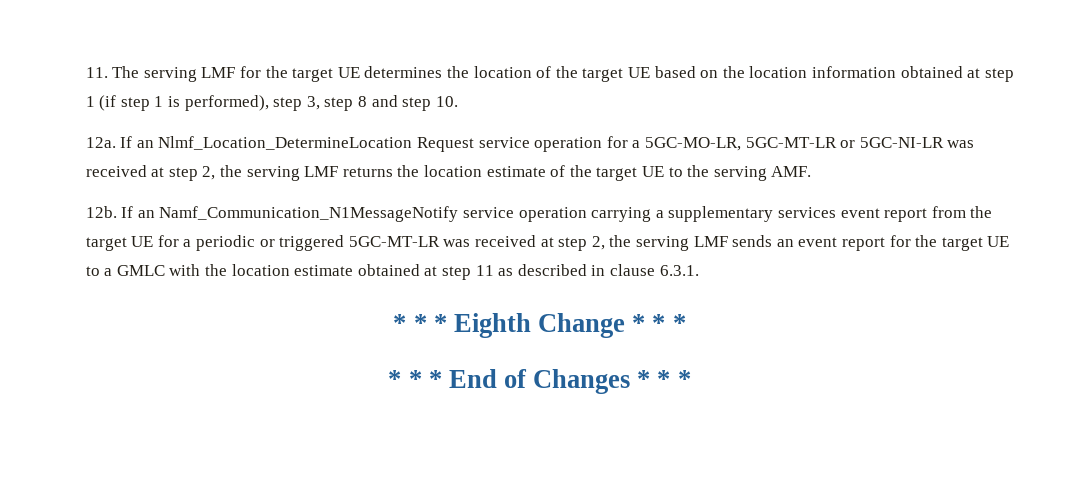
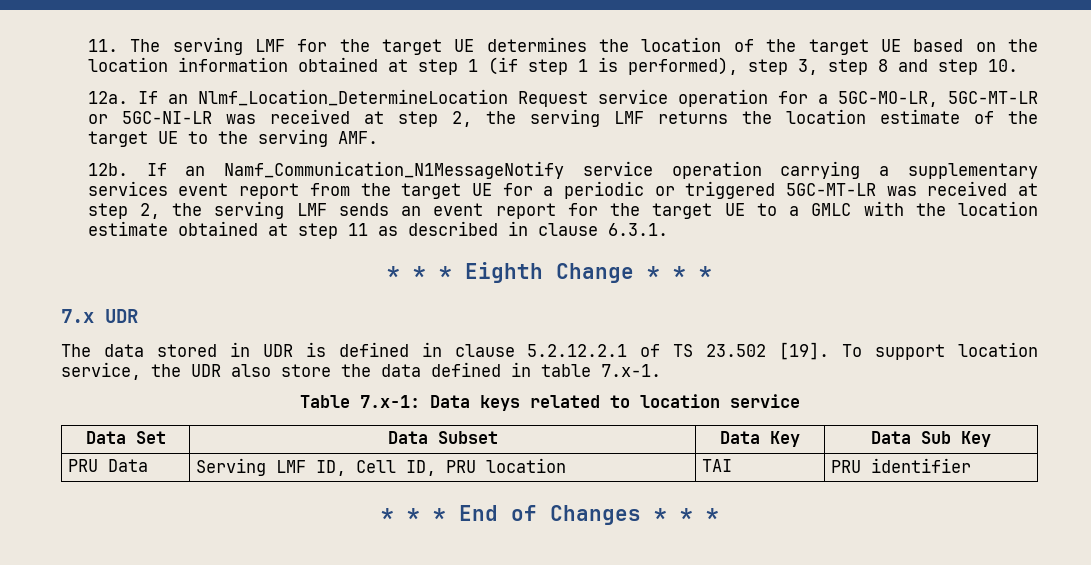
(686, 323) none -> [61,309,138,323] [61,342,1038,360] [61,362,661,380] [299,394,800,411] [85,431,166,444] [387,431,498,444] [720,431,800,447] [871,431,991,447] [68,459,149,472] [196,458,567,476] [702,459,733,472] [831,458,972,473] // 7.x UDR // The data stored in UDR is defined in clause 5.2.12.2.1 of TS 23.502 [19]. To support location service, the UDR also store the data defined in table 7.x-1. // Table 7.x-1: Data keys related to location service // Data Set | Data Subset | Data Key | Data Sub Key // PRU Data | Serving LMF ID, Cell ID, PRU location | TAI | PRU identifier

